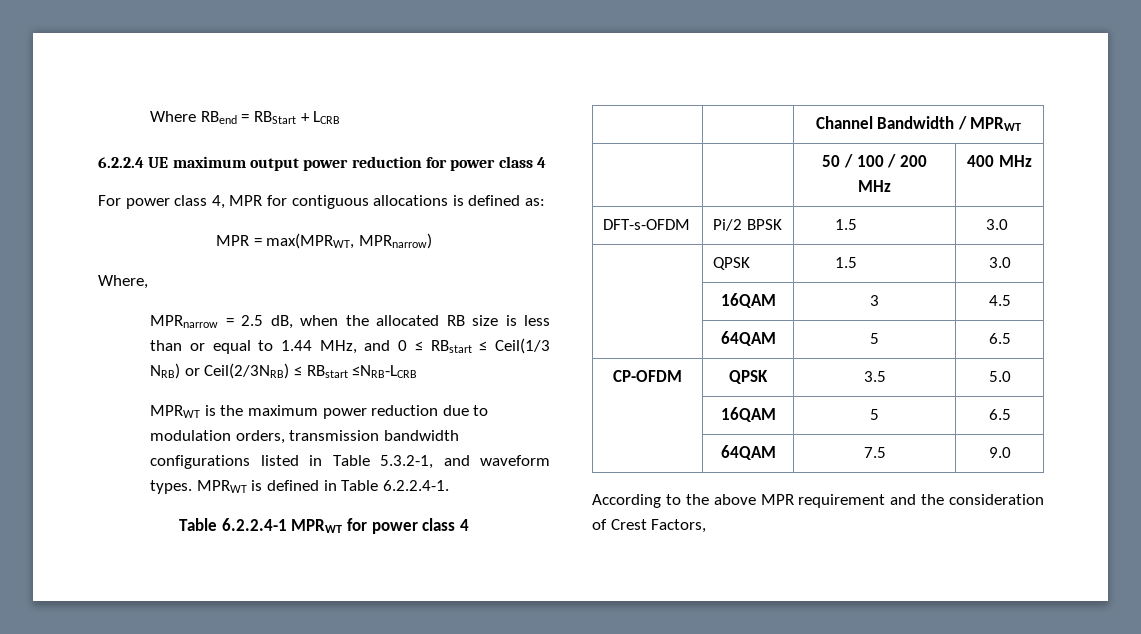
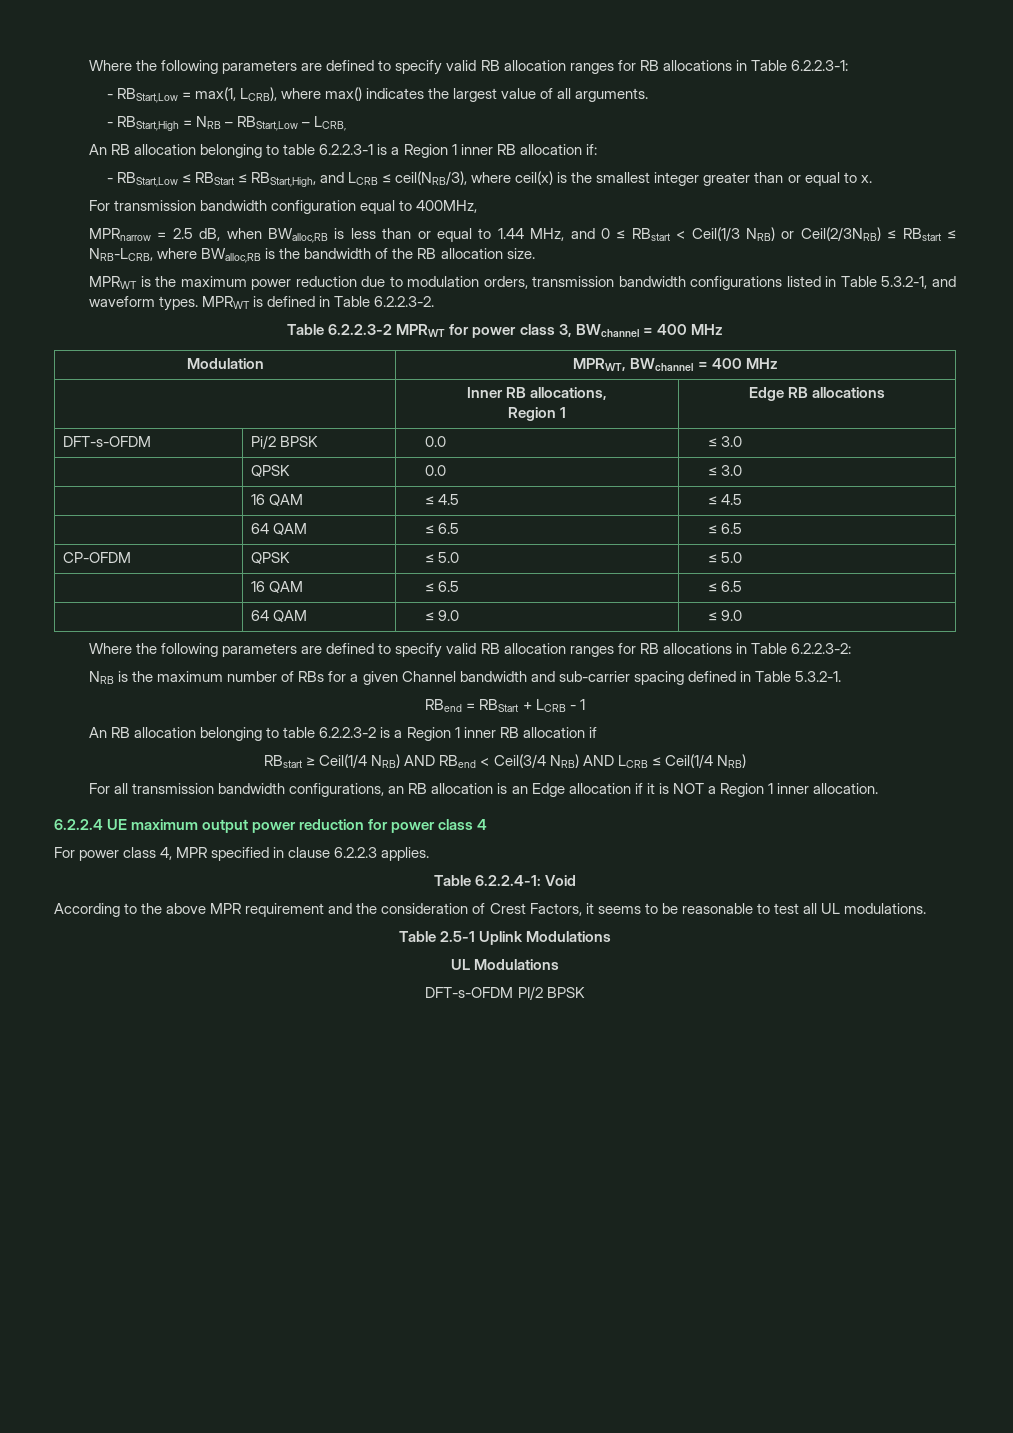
[150,111,341,124] [98,156,546,171] [98,195,545,209] [216,233,432,249] [98,275,148,289] Where RBend = RBStart + LCRB // 6.2.2.4 UE maximum output power reduction for power class 4 // For power class 4, MPR for contiguous allocations is defined as: // MPR = max(MPRWT, MPRnarrow) // Where, -> [89,60,848,75] [106,87,649,103] [106,116,346,131] [89,144,597,158] [106,171,872,187] [89,200,478,214] Where the following parameters are defined to specify valid RB allocation ranges for RB allocations in Table 6.2.2.3-1: // - RBStart,Low = max(1, LCRB), where max() indicates the largest value of all arguments. // - RBStart,High = NRB – RBStart,Low – LCRB, // An RB allocation belonging to table 6.2.2.3-1 is a Region 1 inner RB allocation if: // - RBStart,Low ≤ RBStart ≤ RBStart,High, and LCRB ≤ ceil(NRB/3), where ceil(x) is the smallest integer greater than or equal to x. // For transmission bandwidth configuration equal to 400MHz,
[345,315,499,326] the allocated RB size -> [268,228,329,243] BWalloc,RB
[479,341,488,351] ≤ -> [676,231,686,239] <
[352,365,418,378] ≤NRB-LCRB -> [947,230,957,239] [89,248,535,263] ≤ NRB-LCRB, where BWalloc,RB is the bandwidth of the RB allocation size.
[382,480,449,491] [179,518,287,531] 6.2.2.4-1. // Table 6.2.2.4-1 -> [374,296,435,307] [287,324,393,335] 6.2.2.3-2. // Table 6.2.2.3-2
[459,519,469,531] [815,116,1022,131] [822,154,927,168] [858,180,891,192] [967,155,1032,167] 4 // | | Channel Bandwidth / MPRWT // | | 50 / 100 / 200 MHz | 400 MHz -> [558,324,723,337] [186,358,264,369] [573,358,778,371] [466,387,608,400] [507,407,567,421] [748,387,886,401] 3, BWchannel = 400 MHz // Modulation | MPRWT, BWchannel = 400 MHz // | Inner RB allocations, // Region 1 | Edge RB allocations
[835,219,858,230] 1.5 | -> [425,436,447,447] [708,438,718,447] 0.0 | ≤
[835,257,858,268] [988,257,1011,268] [720,293,776,308] [870,295,879,306] [988,295,1011,306] [720,331,776,346] [870,333,879,344] [988,333,1011,344] [613,370,682,382] [729,370,768,384] [863,371,886,382] [988,371,1011,382] [720,407,776,422] [870,409,879,420] [988,409,1011,420] [720,445,776,460] [863,447,886,458] [988,447,1011,458] 1.5 | 3.0 // | 16QAM | 3 | 4.5 // | 64QAM | 5 | 6.5 // CP-OFDM | QPSK | 3.5 | 5.0 // | 16QAM | 5 | 6.5 // | 64QAM | 7.5 | 9.0 -> [425,465,447,476] [708,465,743,476] [251,494,304,506] [425,494,460,505] [708,494,743,505] [251,523,308,535] [425,523,460,534] [708,523,743,534] [63,552,132,563] [251,552,291,564] [425,552,460,563] [708,552,743,563] [251,581,304,593] [425,581,460,592] [708,581,743,592] [251,610,308,622] [425,610,460,621] [708,610,743,621] [89,643,851,658] [89,671,841,685] [425,699,585,712] [89,727,597,741] [264,754,746,768] [89,783,879,797] [54,819,488,833] [54,847,430,861] [433,875,577,886] 0.0 | ≤ 3.0 // | 16 QAM | ≤ 4.5 | ≤ 4.5 // | 64 QAM | ≤ 6.5 | ≤ 6.5 // CP-OFDM | QPSK | ≤ 5.0 | ≤ 5.0 // | 16 QAM | ≤ 6.5 | ≤ 6.5 // | 64 QAM | ≤ 9.0 | ≤ 9.0 // Where the following parameters are defined to specify valid RB allocation ranges for RB allocations in Table 6.2.2.3-2: // NRB is the maximum number of RBs for a given Channel bandwidth and sub-carrier spacing defined in Table 5.3.2-1. // RBend = RBStart + LCRB - 1 // An RB allocation belonging to table 6.2.2.3-2 is a Region 1 inner RB allocation if // RBstart ≥ Ceil(1/4 NRB) AND RBend < Ceil(3/4 NRB) AND LCRB ≤ Ceil(1/4 NRB) // For all transmission bandwidth configurations, an RB allocation is an Edge allocation if it is NOT a Region 1 inner allocation. // 6.2.2.4 UE maximum output power reduction for power class 4 // For power class 4, MPR specified in clause 6.2.2.3 applies. // Table 6.2.2.4-1: Void
(707, 526) none -> [585,903,927,914] [398,931,612,945] [450,959,560,970] [425,986,585,1000] it seems to be reasonable to test all UL modulations. // Table 2.5-1 Uplink Modulations // UL Modulations // DFT-s-OFDM PI/2 BPSK

